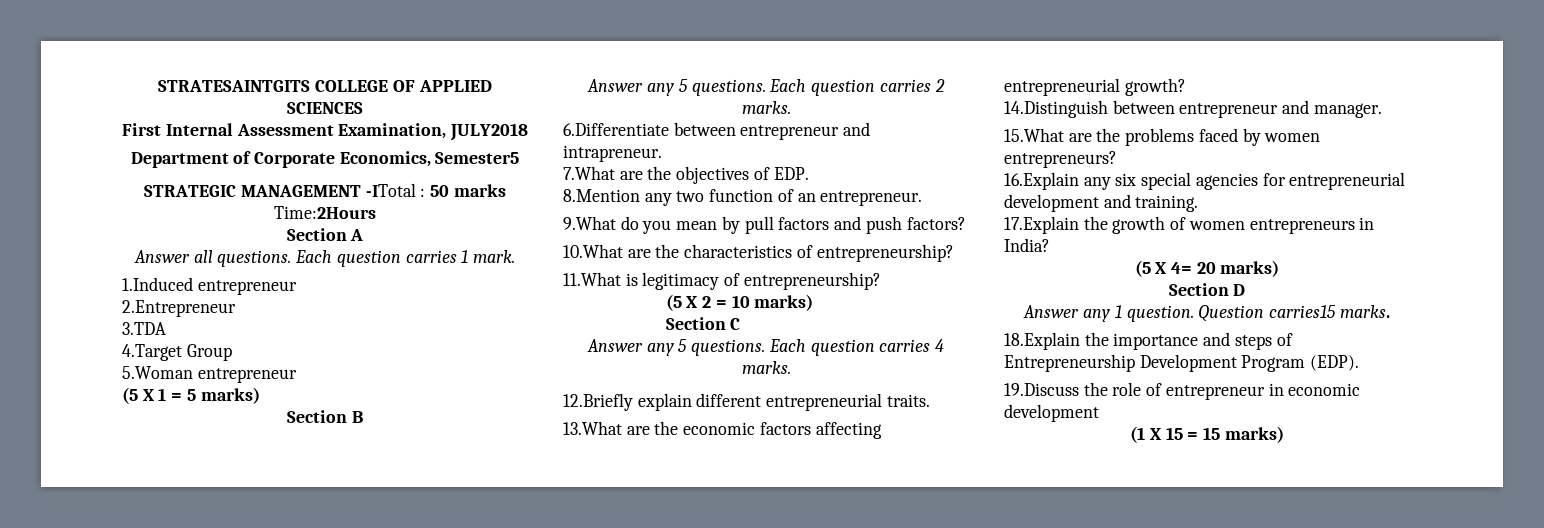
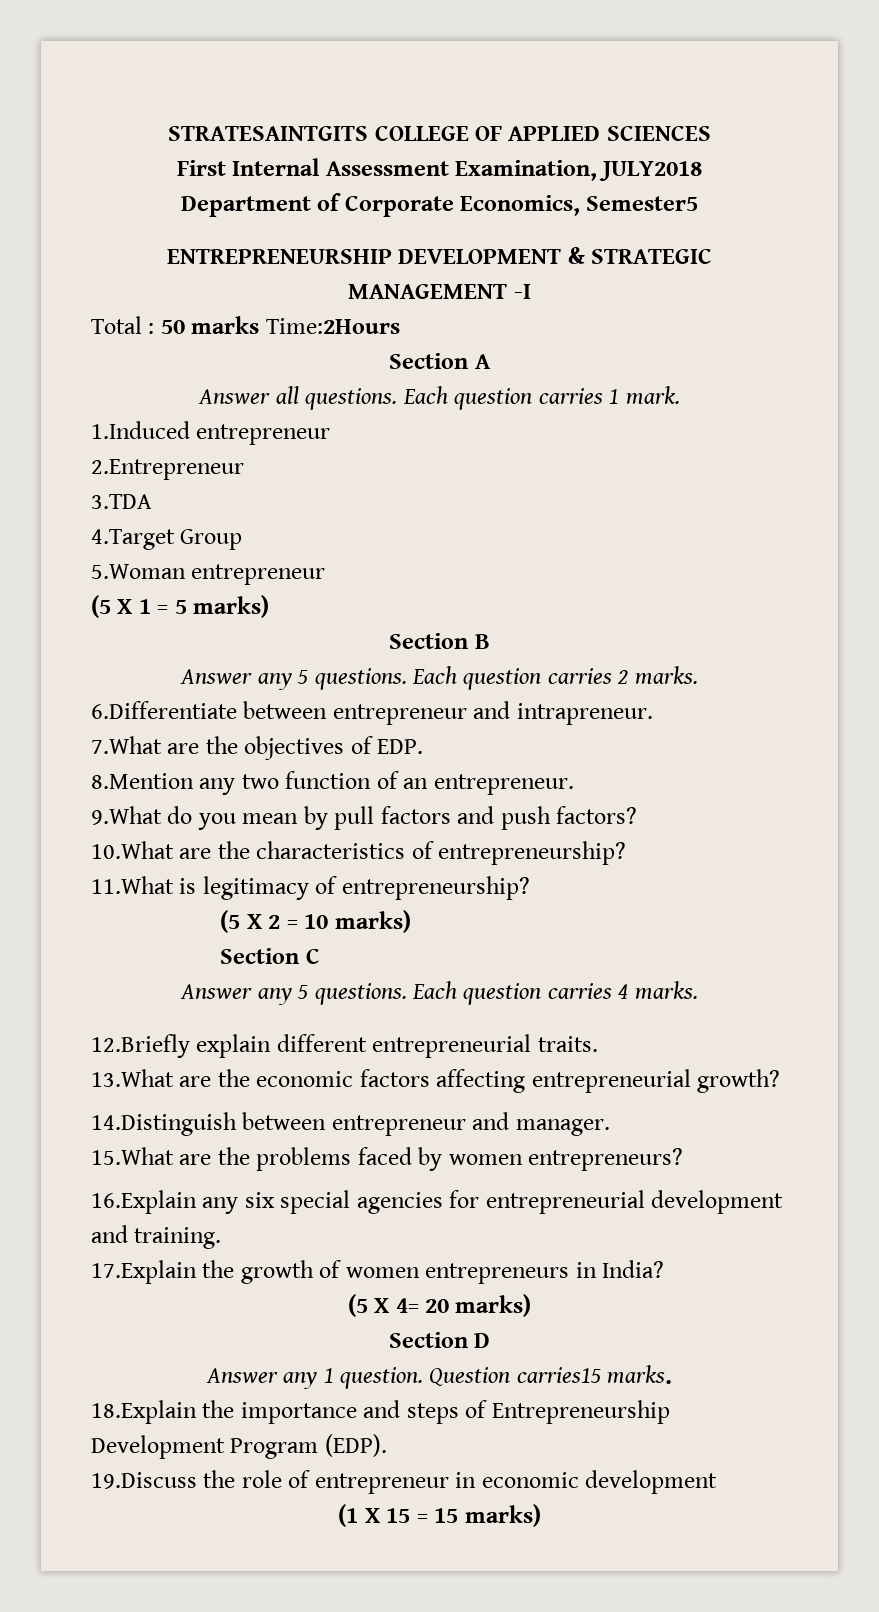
[144,183,416,197] STRATEGIC MANAGEMENT -ITotal -> [166,247,713,264] [348,284,531,299] [91,316,142,334] ENTREPRENEURSHIP DEVELOPMENT & STRATEGIC MANAGEMENT -I // Total

